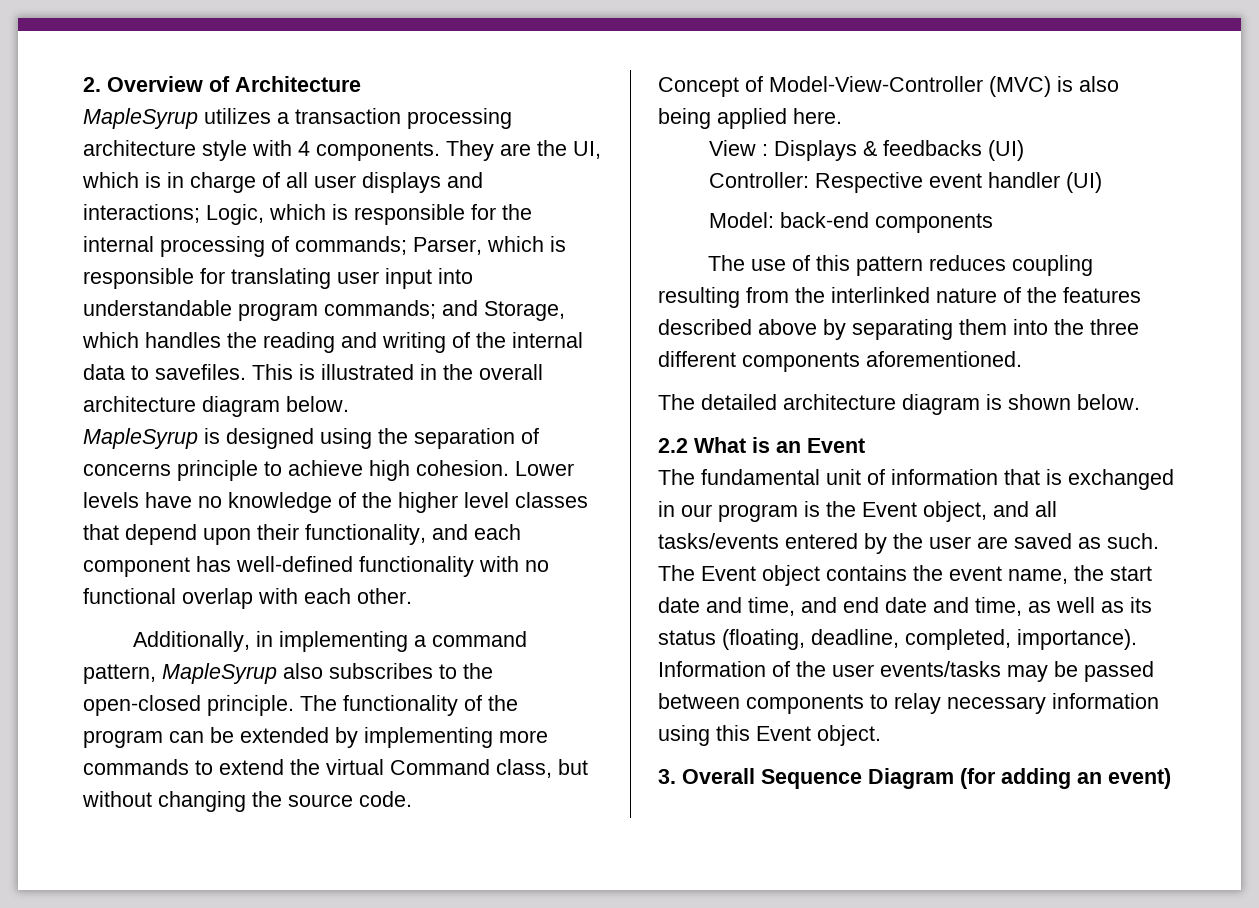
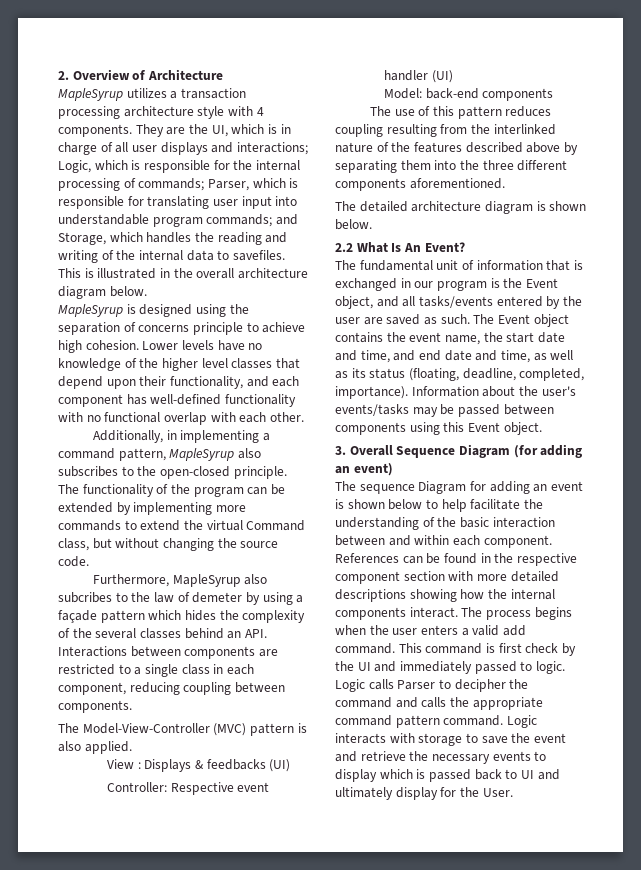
[658,76,763,97] Concept of -> [92,574,268,587] [58,592,304,605] [58,610,306,623] [58,628,267,639] [58,646,278,659] [58,664,254,677] [58,682,285,695] [58,700,132,713] [58,723,79,733] Furthermore, MapleSyrup also subcribes to the law of demeter by using a façade pattern which hides the complexity of the several classes behind an API. Interactions between components are restricted to a single class in each component, reducing coupling between components. // The
(1051, 86) none -> [249,723,294,736] pattern
[658,108,842,129] being applied here. -> [84,741,132,754] applied.
[752,437,865,453] is an Event -> [391,242,465,252] Is An Event?
[772,661,874,677] of the user -> [482,386,576,397] about the user's
[870,693,1159,714] to relay necessary information -> (406, 428) none
(1171, 778) none -> [335,481,583,494] [335,499,543,512] [335,517,555,530] [335,535,552,548] [335,553,577,566] [335,571,559,584] [335,589,555,602] [335,607,572,620] [335,625,526,636] [335,643,576,656] [335,661,565,674] [335,679,529,692] [335,697,543,710] [335,715,537,728] [335,733,566,746] [335,751,547,764] [335,769,560,782] [335,787,513,800] // The sequence Diagram for adding an event is shown below to help facilitate the understanding of the basic interaction between and within each component. References can be found in the respective component section with more detailed descriptions showing how the internal components interact. The process begins when the user enters a valid add command. This command is first check by the UI and immediately passed to logic. Logic calls Parser to decipher the command and calls the appropriate command pattern command. Logic interacts with storage to save the event and retrieve the necessary events to display which is passed back to UI and ultimately display for the User.

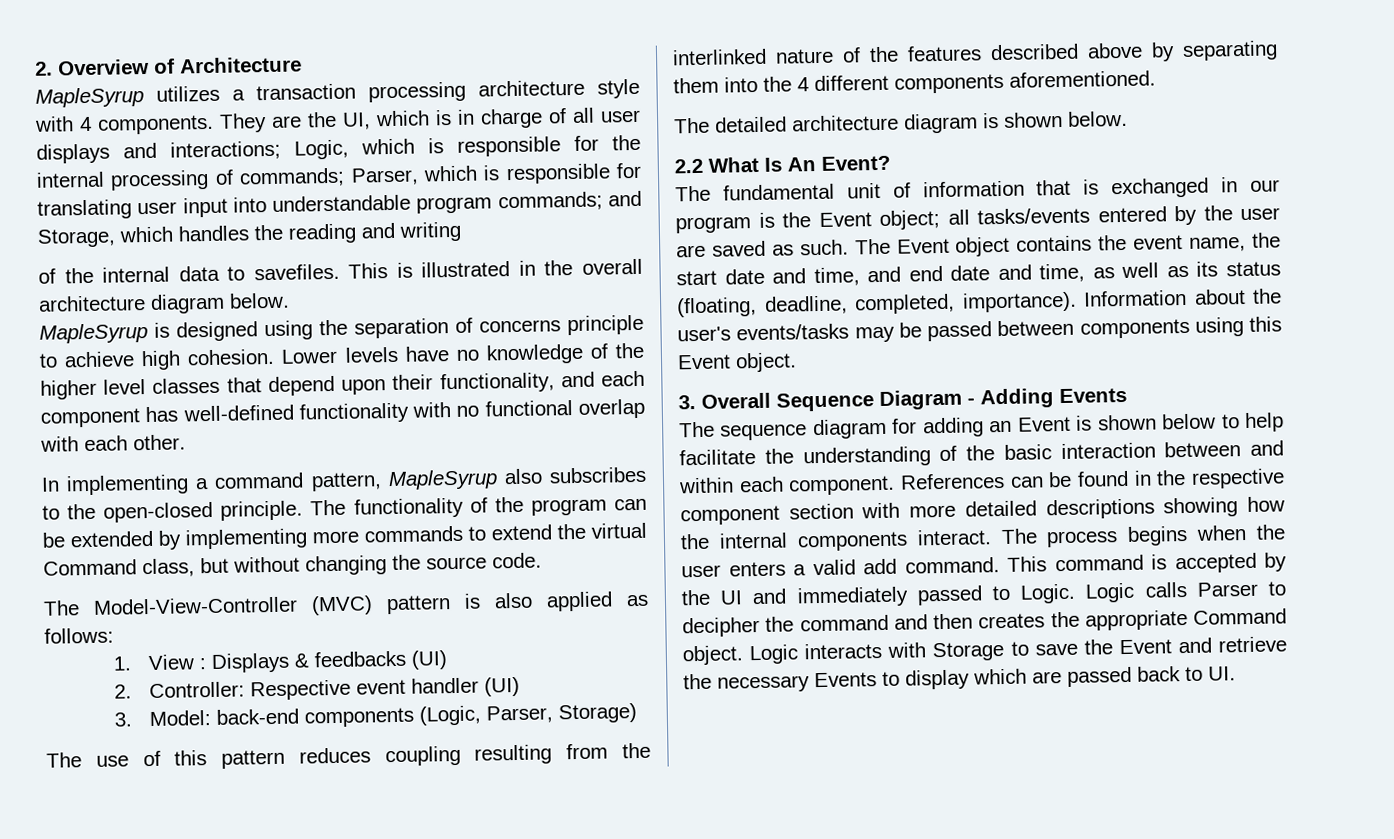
(98, 256) none -> (462, 231) //
[92,430,177,443] Additionally, in -> [41,477,60,492] In
[92,574,268,587] [58,592,304,605] [58,610,306,623] [58,628,267,639] [58,646,278,659] [58,664,254,677] [58,682,285,695] [58,700,132,713] // Furthermore, MapleSyrup also subcribes to the law of demeter by using a façade pattern which hides the complexity of the several classes behind an API. Interactions between components are restricted to a single class in each component, reducing coupling between components. -> (542, 560) none
[84,741,132,754] applied. // -> [546,591,649,612] [44,627,114,644] [113,656,133,671] applied as follows: // 1.
(291, 765) none -> [114,684,133,699] 2.
(453, 76) none -> [114,712,133,727] 3.
(554, 94) none -> [419,703,638,726] (Logic, Parser, Storage)
[482,160,514,170] three -> [797,77,809,92] 4
[335,296,399,309] object, and -> [879,209,940,230] object;
[513,444,583,458] [335,463,393,476] (for adding an event) -> [967,387,1127,409] - Adding Events
[418,481,467,494] Diagram -> [812,418,887,440] diagram
[550,481,583,491] event -> [1017,416,1071,432] Event
[498,643,559,653] first check -> [1174,552,1257,574] accepted
[535,661,565,674] logic. -> [1020,583,1077,604] Logic.
[421,697,543,710] [335,715,504,728] calls the appropriate command pattern command. -> [933,608,1287,631] [682,645,744,666] then creates the appropriate Command object.
[418,733,463,746] storage -> [932,641,1005,662] Storage
[533,733,566,743] event -> [1118,639,1172,655] Event
[492,751,531,761] events -> [814,672,877,688] Events
[416,769,426,779] is -> [1032,671,1062,684] are
[520,769,560,780] [335,787,513,800] UI and ultimately display for the User. -> [1208,666,1236,681] UI.

